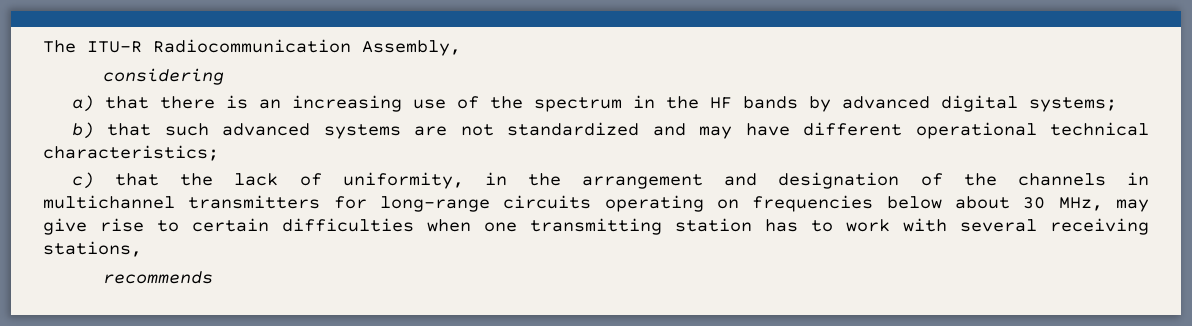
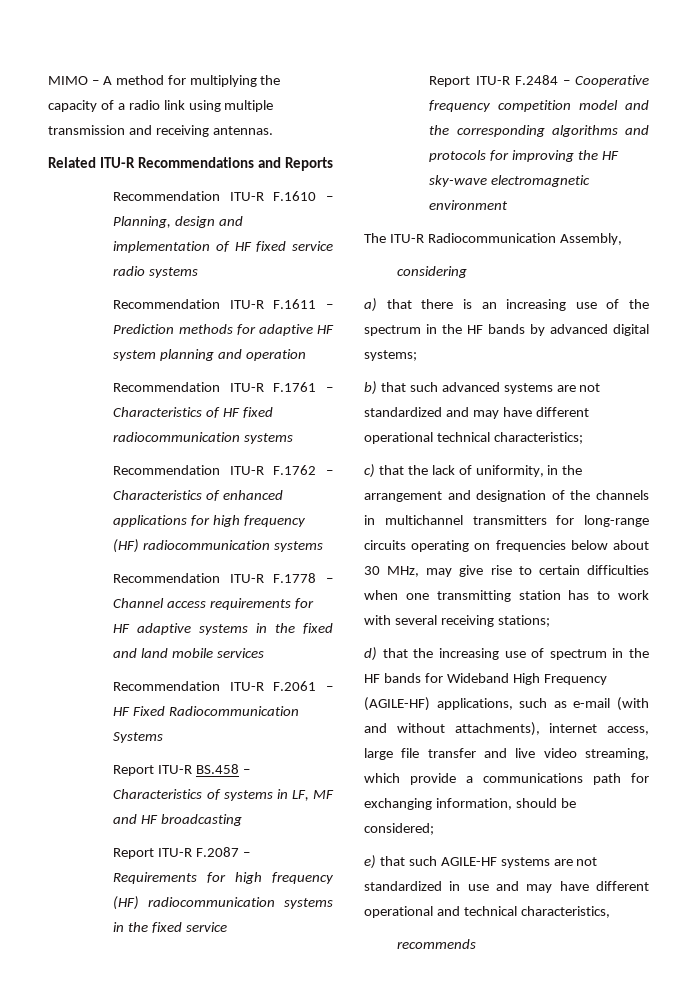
(43, 46) none -> [48,75,281,87] [48,100,274,112] [48,125,273,137] [48,157,333,171] [113,191,333,201] [113,216,244,228] [113,241,333,253] [113,266,199,278] [113,299,333,309] [113,324,334,336] [113,349,307,361] [113,382,333,392] [113,407,274,418] [113,432,294,444] [113,465,333,475] [113,490,284,501] [113,515,307,527] [113,539,324,553] [113,573,333,583] [113,598,315,610] [113,623,334,635] [113,648,265,658] [113,681,333,691] [113,706,300,716] [113,732,164,743] [113,764,251,776] [113,789,335,801] [113,814,243,826] [113,847,251,859] [113,872,334,884] [113,896,333,910] [113,922,228,933] [429,75,649,87] [429,100,649,112] [429,125,649,137] [429,150,620,162] [429,175,591,187] [429,200,509,210] MIMO – A method for multiplying the capacity of a radio link using multiple transmission and receiving antennas. // Related ITU-R Recommendations and Reports // Recommendation ITU-R F.1610 – Planning, design and implementation of HF fixed service radio systems // Recommendation ITU-R F.1611 – Prediction methods for adaptive HF system planning and operation // Recommendation ITU-R F.1761 – Characteristics of HF fixed radiocommunication systems // Recommendation ITU-R F.1762 – Characteristics of enhanced applications for high frequency (HF) radiocommunication systems // Recommendation ITU-R F.1778 – Channel access requirements for HF adaptive systems in the fixed and land mobile services // Recommendation ITU-R F.2061 – HF Fixed Radiocommunication Systems // Report ITU-R BS.458 – Characteristics of systems in LF, MF and HF broadcasting // Report ITU-R F.2087 – Requirements for high frequency (HF) radiocommunication systems in the fixed service // Report ITU-R F.2484 – Cooperative frequency competition model and the corresponding algorithms and protocols for improving the HF sky-wave electromagnetic environment //
[43,241,142,257] stations, -> [497,615,550,627] [364,647,649,661] [364,673,607,685] [364,697,649,711] [364,722,649,736] [364,748,649,760] [364,773,649,785] [364,798,576,810] [364,823,434,835] [364,855,598,869] [364,881,649,893] [364,906,610,918] stations; // d) that the increasing use of spectrum in the HF bands for Wideband High Frequency (AGILE-HF) applications, such as e-mail (with and without attachments), internet access, large file transfer and live video streaming, which provide a communications path for exchanging information, should be considered; // e) that such AGILE-HF systems are not standardized in use and may have different operational and technical characteristics,

